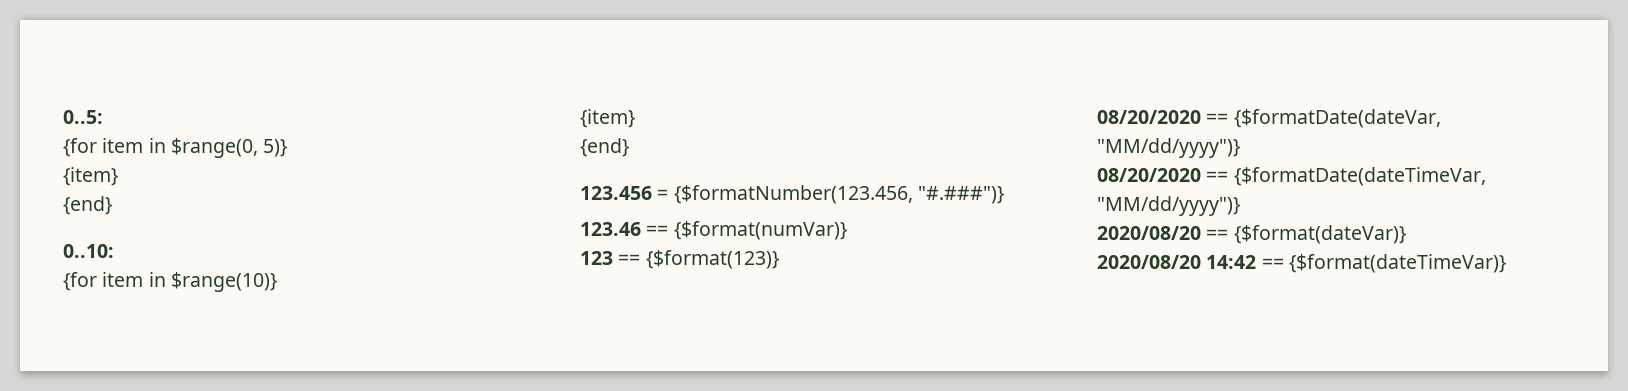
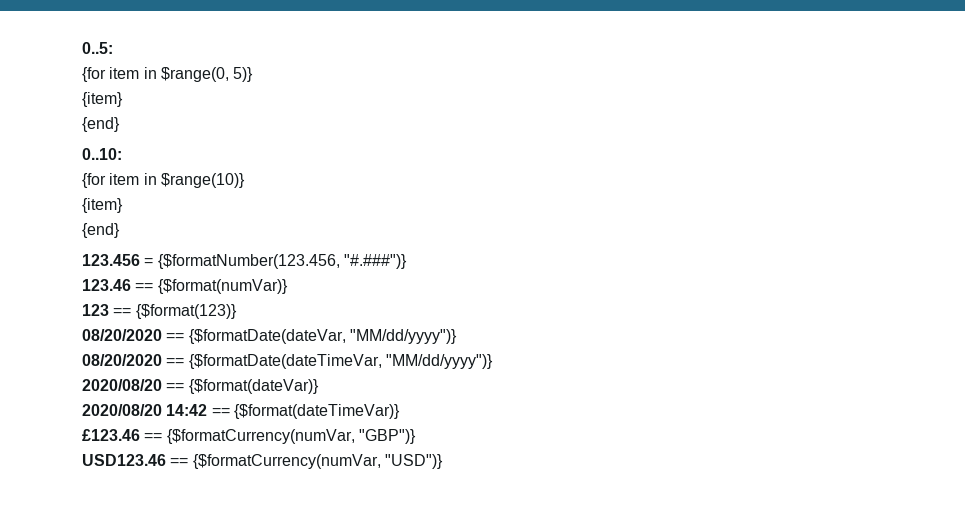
(1506, 263) none -> [82,429,416,444] [82,454,443,469] // £123.46 == {$formatCurrency(numVar, "GBP")} // USD123.46 == {$formatCurrency(numVar, "USD")}

